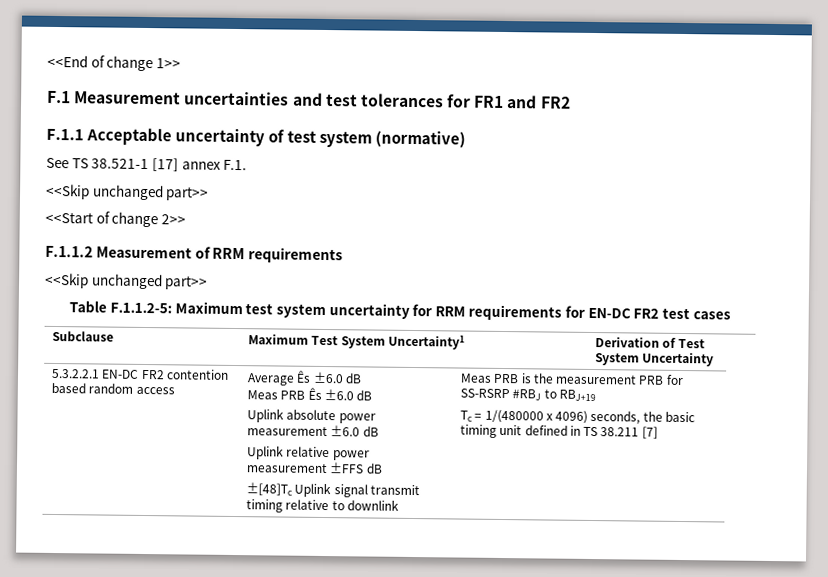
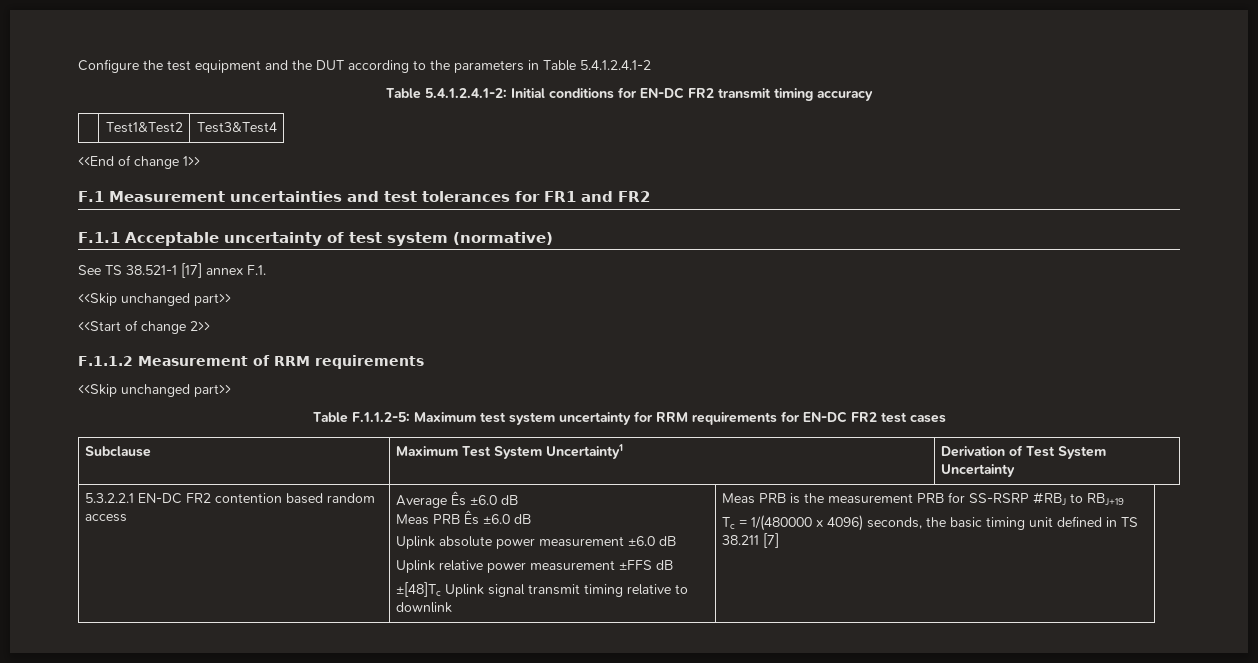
(47, 61) none -> [78,59,651,73] [386,87,873,101] [105,122,183,133] [196,122,277,133] Configure the test equipment and the DUT according to the parameters in Table 5.4.1.2.4.1-2 // Table 5.4.1.2.4.1-2: Initial conditions for EN-DC FR2 transmit timing accuracy // | Test1&Test2 | Test3&Test4 //

